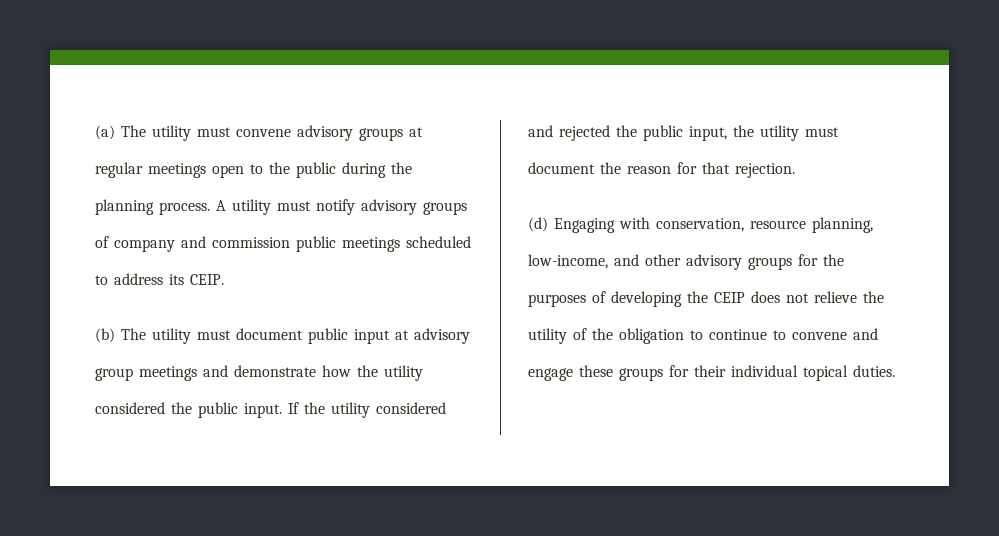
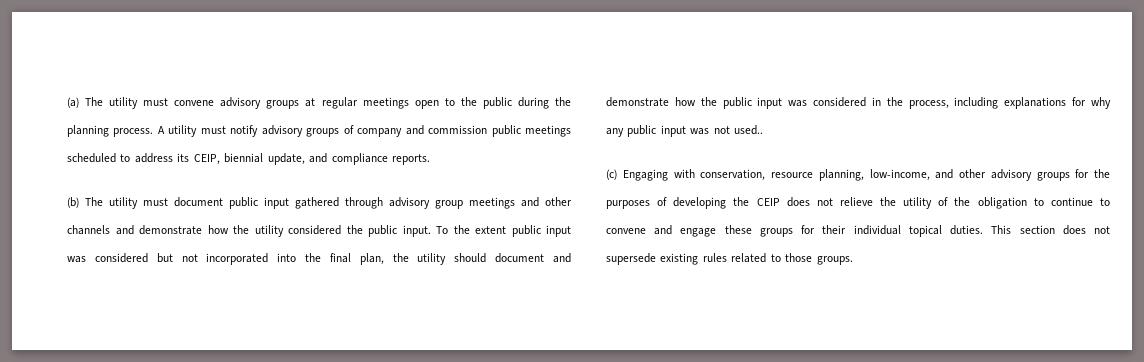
[189,274,224,285] CEIP. -> [193,153,431,165] CEIP, biennial update, and compliance reports.
[394,330,409,340] at -> [295,197,383,209] gathered through
(228, 371) none -> [545,197,572,206] [67,225,134,235] other channels and
[287,402,446,418] [528,125,839,141] [528,162,795,178] [528,217,548,232] If the utility considered and rejected the public input, the utility must document the reason for that rejection. // (d) -> [436,225,571,237] [67,253,572,265] [606,97,1112,109] [606,125,764,137] [606,169,617,180] To the extent public input was considered but not incorporated into the final plan, the utility should document and demonstrate how the public input was considered in the process, including explanations for why any public input was not used.. // (c)
(895, 371) none -> [991,225,1110,235] [606,253,853,265] This section does not supersede existing rules related to those groups.

